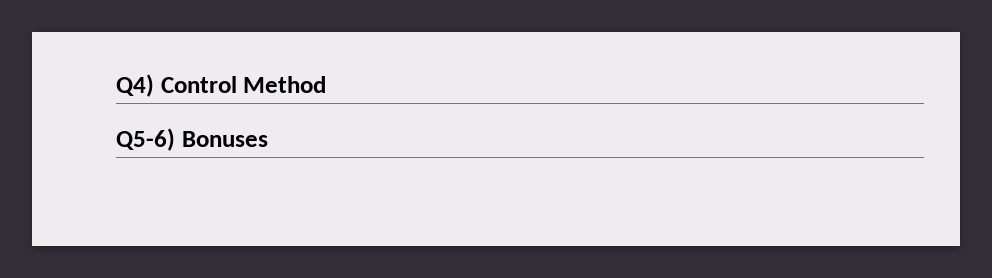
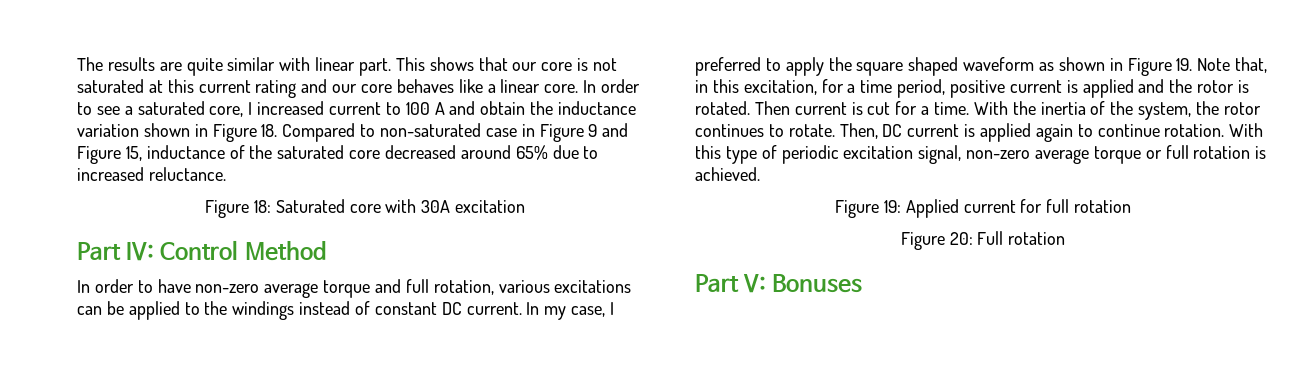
[116,74,327,97] [116,128,175,151] Q4) Control Method // Q5-6) -> [77,57,618,76] [77,79,641,98] [77,101,637,117] [77,123,629,142] [77,145,599,164] [77,167,226,181] [204,199,526,218] [77,240,327,261] [77,279,632,298] [77,301,615,320] [695,57,1268,76] [695,79,1250,98] [695,101,1261,120] [695,123,1264,142] [695,145,1267,164] [695,167,760,181] [834,199,1132,218] [900,231,1066,250] [695,274,767,293] The results are quite similar with linear part. This shows that our core is not saturated at this current rating and our core behaves like a linear core. In order to see a saturated core, I increased current to 100 A and obtain the inductance variation shown in Figure 18. Compared to non-saturated case in Figure 9 and Figure 15, inductance of the saturated core decreased around 65% due to increased reluctance. // Figure 18: Saturated core with 30A excitation // Part IV: Control Method // In order to have non-zero average torque and full rotation, various excitations can be applied to the windings instead of constant DC current. In my case, I preferred to apply the square shaped waveform as shown in Figure 19. Note that, in this excitation, for a time period, positive current is applied and the rotor is rotated. Then current is cut for a time. With the inertia of the system, the rotor continues to rotate. Then, DC current is applied again to continue rotation. With this type of periodic excitation signal, non-zero average torque or full rotation is achieved. // Figure 19: Applied current for full rotation // Figure 20: Full rotation // Part V:

